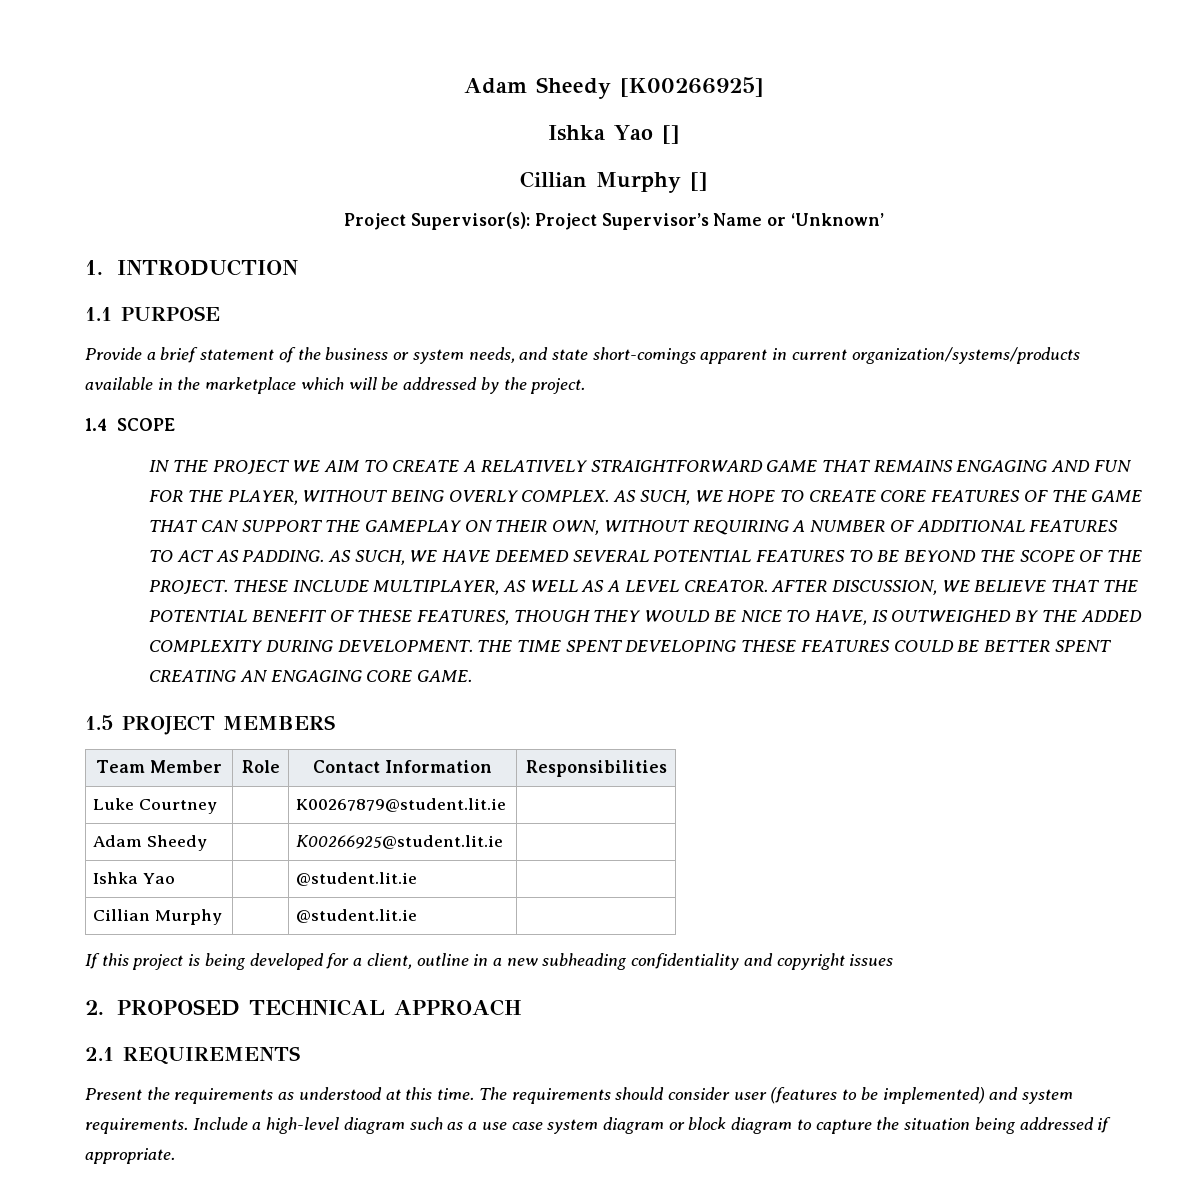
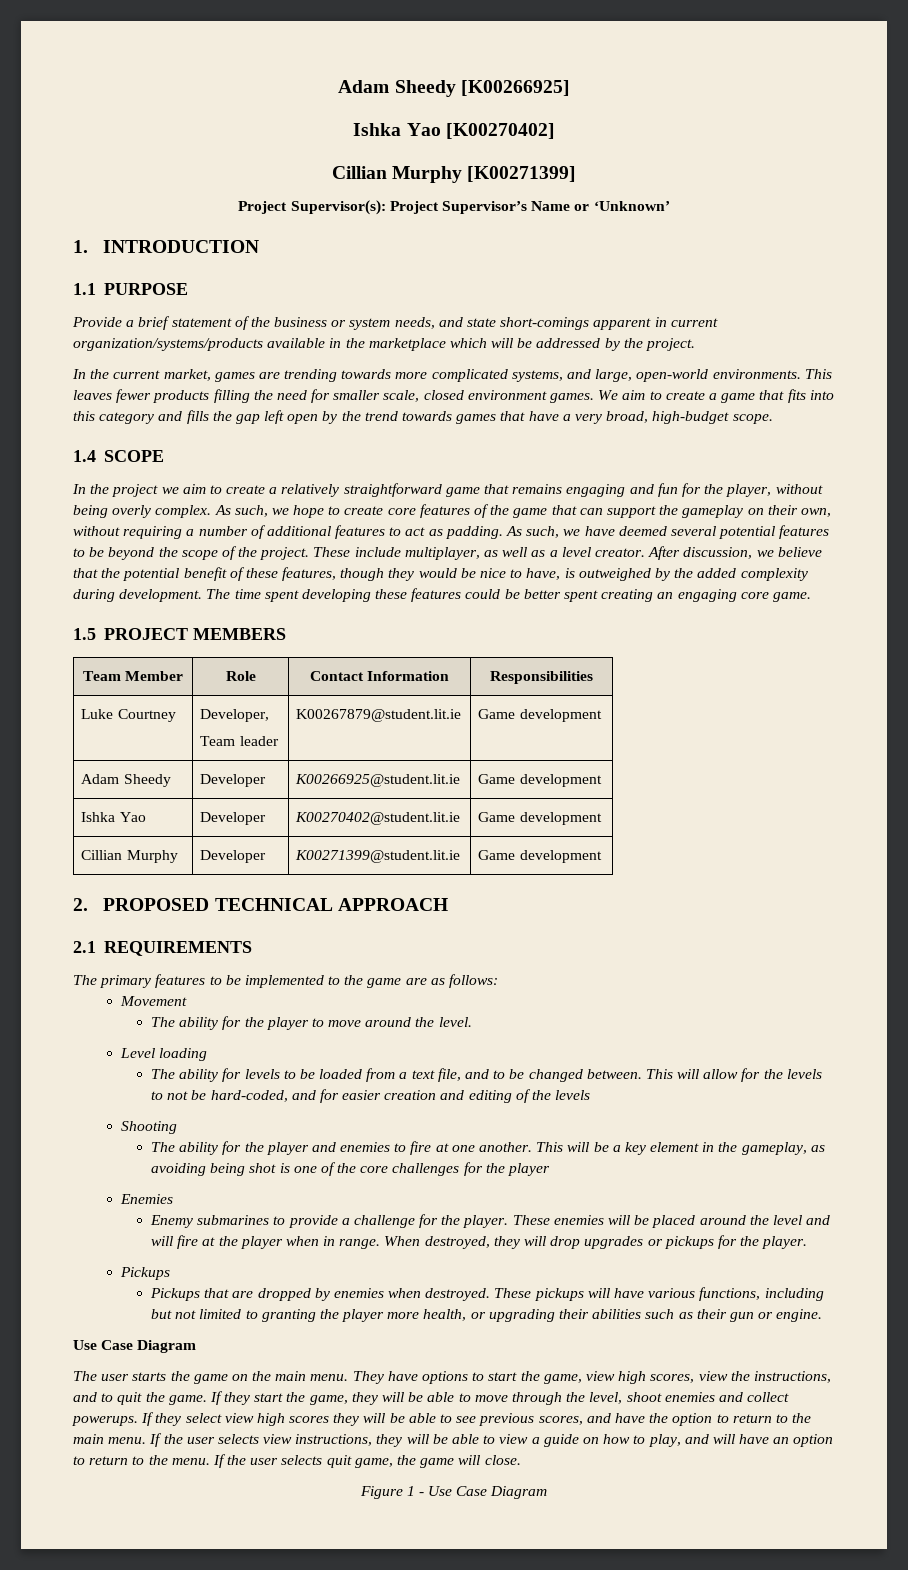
[661,125,680,144] [520,171,708,193] [] // Cillian Murphy [] -> [445,123,555,139] [331,166,577,183] [K00270402] // Cillian Murphy [K00271399]
[85,418,176,431] [149,460,1132,474] [149,490,1143,505] [149,520,1119,535] [149,550,1143,565] [149,580,1138,595] [149,610,1142,625] [149,640,1111,652] [149,670,472,682] 1.4 SCOPE // IN THE PROJECT WE AIM TO CREATE A RELATIVELY STRAIGHTFORWARD GAME THAT REMAINS ENGAGING AND FUN FOR THE PLAYER, WITHOUT BEING OVERLY COMPLEX. AS SUCH, WE HOPE TO CREATE CORE FEATURES OF THE GAME THAT CAN SUPPORT THE GAMEPLAY ON THEIR OWN, WITHOUT REQUIRING A NUMBER OF ADDITIONAL FEATURES TO ACT AS PADDING. AS SUCH, WE HAVE DEEMED SEVERAL POTENTIAL FEATURES TO BE BEYOND THE SCOPE OF THE PROJECT. THESE INCLUDE MULTIPLAYER, AS WELL AS A LEVEL CREATOR. AFTER DISCUSSION, WE BELIEVE THAT THE POTENTIAL BENEFIT OF THESE FEATURES, THOUGH THEY WOULD BE NICE TO HAVE, IS OUTWEIGHED BY THE ADDED COMPLEXITY DURING DEVELOPMENT. THE TIME SPENT DEVELOPING THESE FEATURES COULD BE BETTER SPENT CREATING AN ENGAGING CORE GAME. -> [72,369,832,382] [73,389,834,403] [73,410,773,424] [73,450,164,462] [72,483,823,497] [73,504,831,518] [73,525,830,539] [73,546,822,560] [73,567,808,581] [73,588,811,602] In the current market, games are trending towards more complicated systems, and large, open-world environments. This leaves fewer products filling the need for smaller scale, closed environment games. We aim to create a game that fits into this category and fills the gap left open by the trend towards games that have a very broad, high-budget scope. // 1.4 SCOPE // In the project we aim to create a relatively straightforward game that remains engaging and fun for the player, without being overly complex. As such, we hope to create core features of the game that can support the gameplay on their own, without requiring a number of additional features to act as padding. As such, we have deemed several potential features to be beyond the scope of the project. These include multiplayer, as well as a level creator. After discussion, we believe that the potential benefit of these features, though they would be nice to have, is outweighed by the added complexity during development. The time spent developing these features could be better spent creating an engaging core game.
(218, 806) none -> [200,709,270,722] [200,736,279,746] Developer, // Team leader
(507, 805) none -> [478,709,602,722] Game development
(208, 843) none -> [200,774,267,787] Developer
(504, 842) none -> [478,774,602,787] Game development
[296,872,418,886] [93,909,223,925] [296,909,418,923] [85,953,894,970] | @student.lit.ie | // Cillian Murphy | | @student.lit.ie | // If this project is being developed for a client, outline in a new subheading confidentiality and copyright issues -> [200,812,267,825] [295,812,461,825] [478,812,602,825] [81,850,178,863] [200,850,267,863] [295,850,461,863] [478,850,602,863] Developer | K00270402@student.lit.ie | Game development // Cillian Murphy | Developer | K00271399@student.lit.ie | Game development
[85,1087,1074,1104] [85,1117,1112,1134] [85,1148,175,1164] Present the requirements as understood at this time. The requirements should consider user (features to be implemented) and system requirements. Include a high-level diagram such as a use case system diagram or block diagram to capture the situation being addressed if appropriate. -> [73,974,499,988] [119,996,187,1006] [150,1016,472,1030] [119,1048,207,1061] [150,1068,822,1082] [150,1089,591,1103] [120,1121,177,1134] [150,1141,825,1155] [150,1162,550,1176] [119,1194,173,1204] [149,1214,831,1228] [150,1235,808,1249] [119,1267,170,1280] [149,1287,824,1301] [150,1309,823,1322] [73,1340,197,1353] [73,1371,831,1384] [73,1391,790,1405] [72,1412,812,1426] [73,1433,834,1447] [73,1454,521,1468] [359,1486,548,1499] The primary features to be implemented to the game are as follows: // Movement // The ability for the player to move around the level. // Level loading // The ability for levels to be loaded from a text file, and to be changed between. This will allow for the levels to not be hard-coded, and for easier creation and editing of the levels // Shooting // The ability for the player and enemies to fire at one another. This will be a key element in the gameplay, as avoiding being shot is one of the core challenges for the player // Enemies // Enemy submarines to provide a challenge for the player. These enemies will be placed around the level and will fire at the player when in range. When destroyed, they will drop upgrades or pickups for the player. // Pickups // Pickups that are dropped by enemies when destroyed. These pickups will have various functions, including but not limited to granting the player more health, or upgrading their abilities such as their gun or engine. // Use Case Diagram // The user starts the game on the main menu. They have options to start the game, view high scores, view the instructions, and to quit the game. If they start the game, they will be able to move through the level, shoot enemies and collect powerups. If they select view high scores they will be able to see previous scores, and have the option to return to the main menu. If the user selects view instructions, they will be able to view a guide on how to play, and will have an option to return to the menu. If the user selects quit game, the game will close. // Figure 1 - Use Case Diagram

